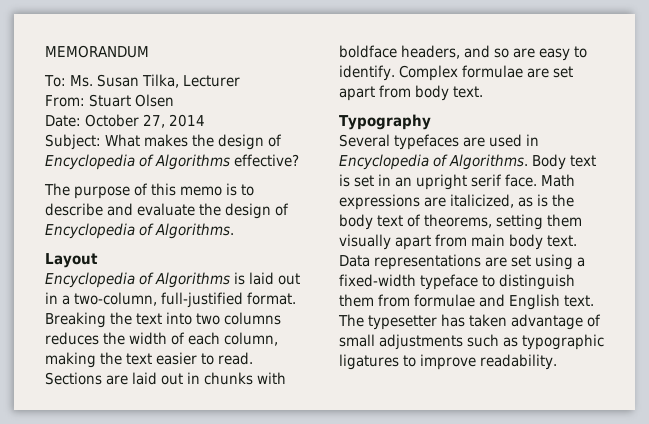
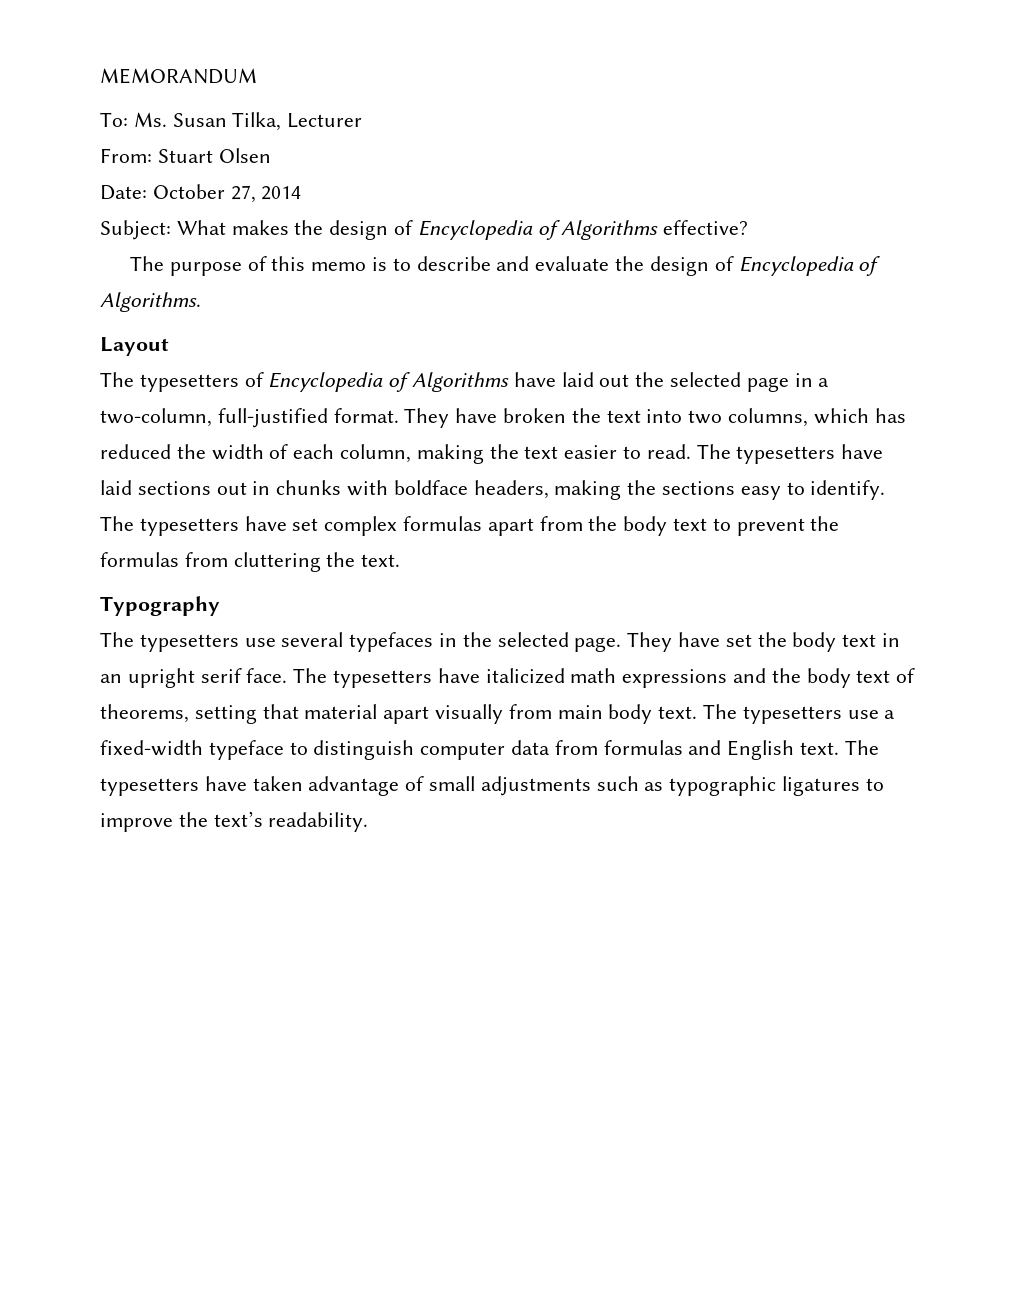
[45,272,300,288] Encyclopedia of Algorithms is laid out -> [100,372,789,392] The typesetters of Encyclopedia of Algorithms have laid out the selected page
[45,312,106,328] Breaking -> [404,408,567,428] They have broken
[224,312,281,325] [45,332,99,345] columns reduces -> [728,408,906,427] [100,444,171,459] columns, which has reduced
[45,372,157,385] Sections are laid -> [696,444,884,464] [100,480,211,495] The typesetters have laid sections
[464,45,587,61] [339,65,573,81] [339,85,483,101] [339,114,431,130] [339,134,539,150] [339,154,596,170] [339,174,374,187] and so are easy to identify. Complex formulae are set apart from body text. // Typography // Several typefaces are used in Encyclopedia of Algorithms. Body text is set -> [554,480,886,500] [100,516,840,536] [100,552,401,572] [100,596,220,616] [100,632,877,652] making the sections easy to identify. The typesetters have set complex formulas apart from the body text to prevent the formulas from cluttering the text. // Typography // The typesetters use several typefaces in the selected page. They have set the body text
[541,174,575,187] [339,194,548,210] Math expressions are italicized, as is -> [293,668,767,688] The typesetters have italicized math expressions and
[547,214,582,227] [339,234,577,250] [339,254,573,270] them visually apart from main body text. Data representations are set using -> [262,704,879,724] that material apart visually from main body text. The typesetters use
[339,294,475,307] them from formulae -> [420,740,683,760] computer data from formulas
[368,314,465,330] typesetter has -> [100,776,247,796] typesetters have
(476, 362) none -> [178,811,263,827] the text’s

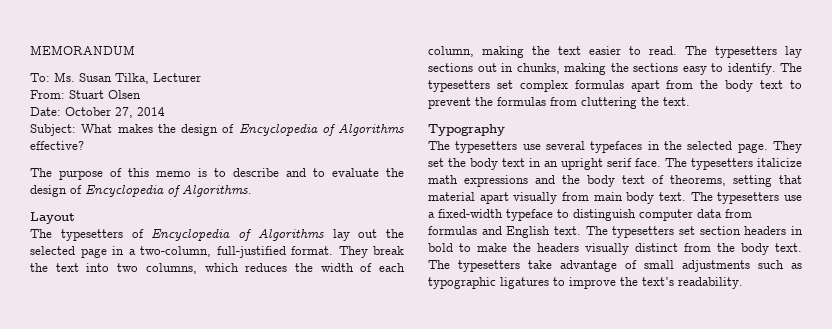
(530, 263) none -> [313,168,325,177] to
[513,372,594,387] have laid -> [332,229,350,241] lay
[455,408,567,423] have broken -> [373,246,404,255] break
[874,408,906,423] [100,444,171,459] has reduced -> [245,263,288,272] reduces
[841,444,884,459] [100,480,132,495] have laid -> [785,46,802,58] lay
[276,480,549,499] chunks with boldface headers, -> [516,63,560,74] chunks,
[244,516,287,531] have -> (490, 86) none
[678,632,721,647] have -> (802, 147) none
[437,668,565,684] have italicized -> [757,158,802,167] italicize
[204,776,303,791] have taken -> [679,226,803,235] [428,243,802,255] [428,260,552,272] set section headers in bold to make the headers visually distinct from the body text. The typesetters take

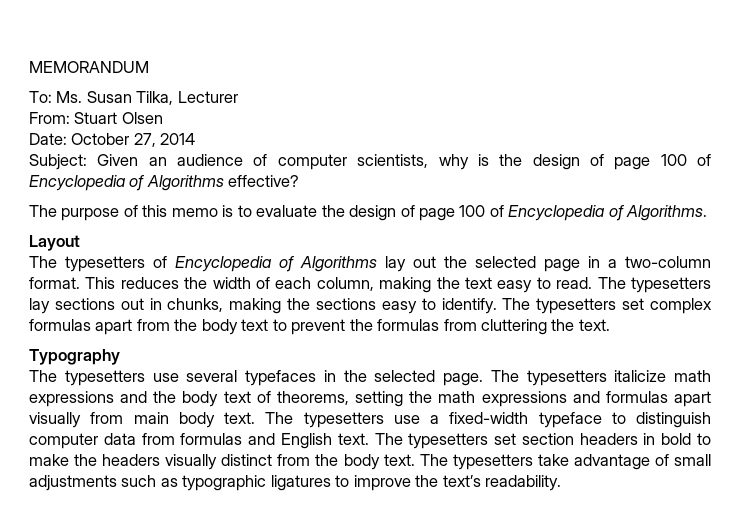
[81,124,218,136] What makes the design -> [97,154,687,170] Given an audience of computer scientists, why is the design of page 100
[233,168,325,177] describe and to -> (252, 211) none
(82, 189) none -> [419,205,504,221] page 100 of
[140,246,404,258] [30,263,239,274] two-column, full-justified format. They break the text into two columns, which -> [625,256,711,268] [29,277,116,289] two-column format. This
[589,46,621,55] easier -> [497,280,533,293] easy
[773,141,802,153] [428,158,661,170] They set the body text in an upright serif face. -> (483, 379) none
[779,175,802,184] [428,192,475,201] that material -> [409,391,668,407] the math expressions and formulas

